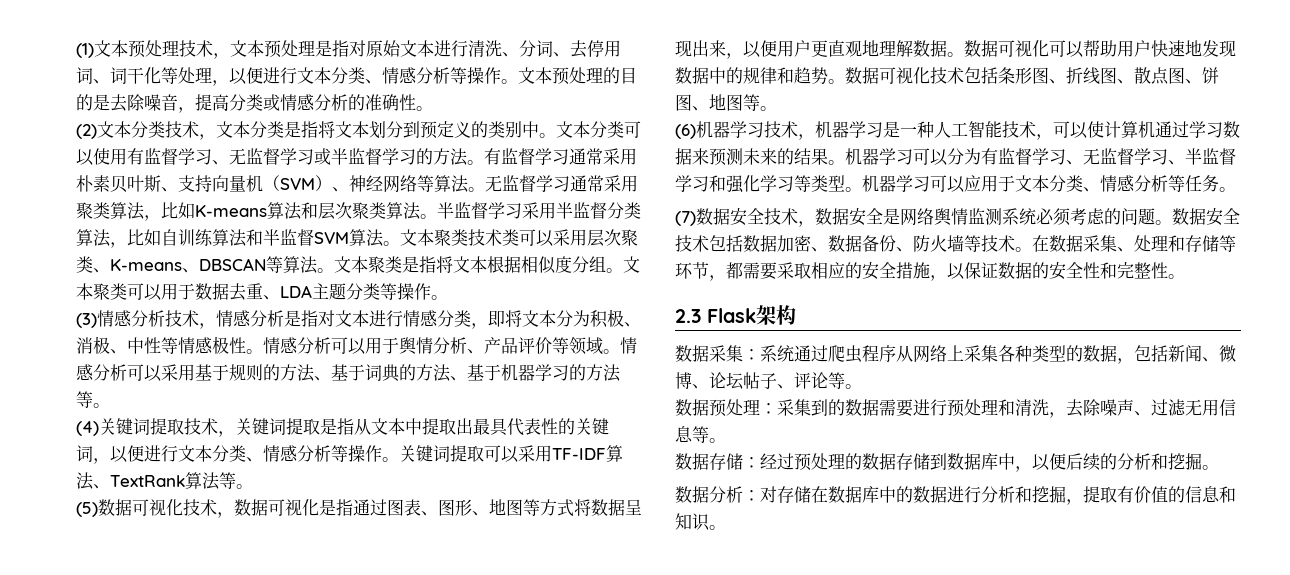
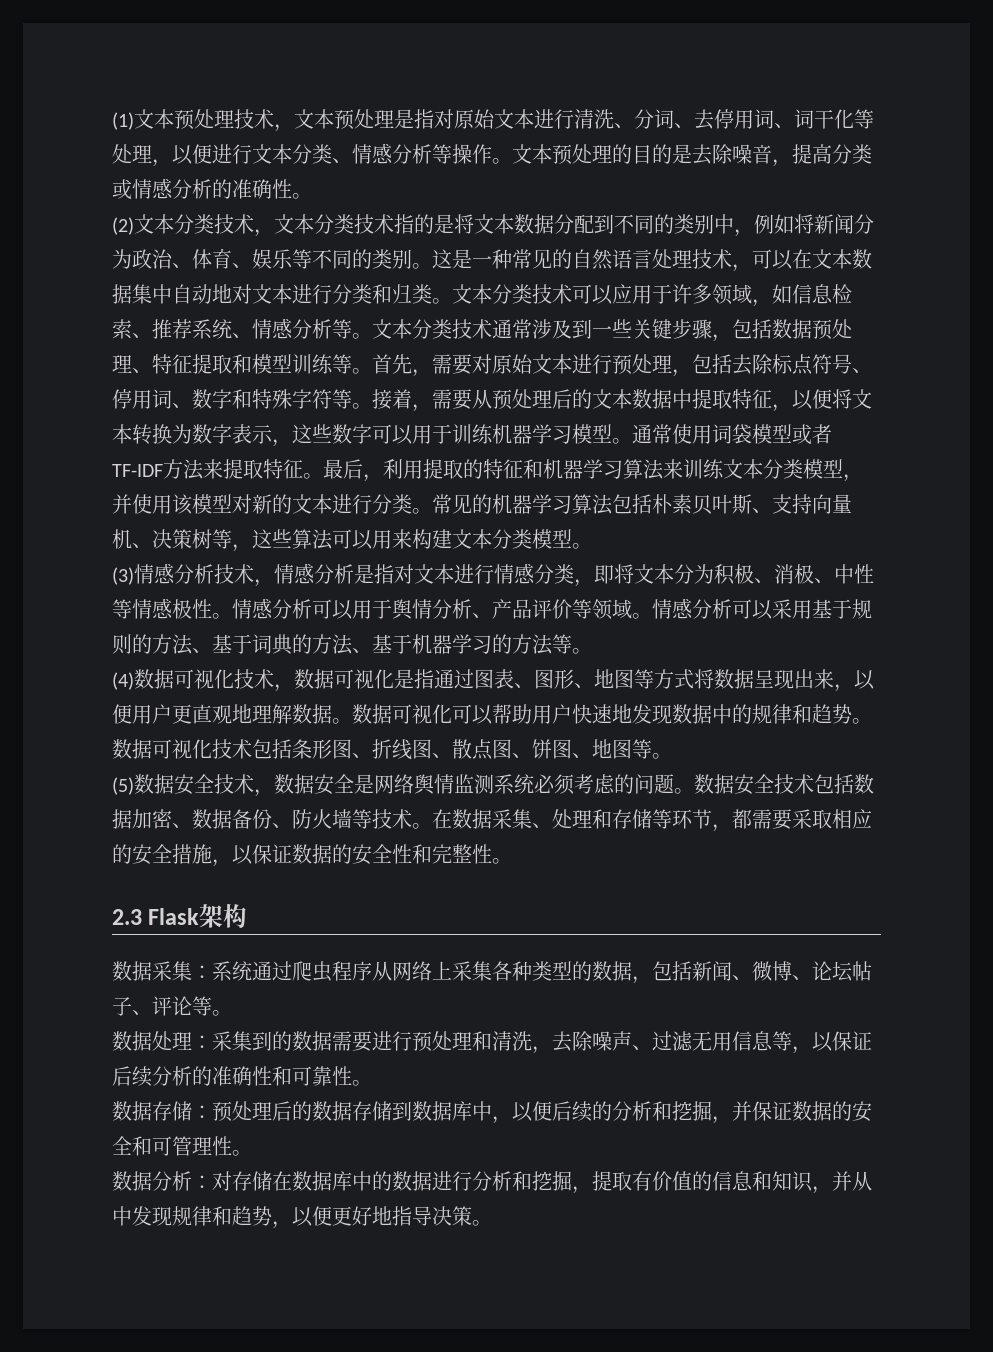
[284,121,641,139] [76,148,637,166] 是指将文本划分到预定义的类别中。文本分类可以使用有监督学习、无监督学习或半监督学习的方法。有监督学习通常采用 -> [354,214,874,237] [112,249,872,272] [112,284,852,307] [112,318,852,342] [112,354,872,377] [112,389,872,412] [112,424,832,447] [112,459,863,482] [112,494,652,515] 技术指的是将文本数据分配到不同的类别中，例如将新闻分为政治、体育、娱乐等不同的类别。这是一种常见的自然语言处理技术，可以在文本数据集中自动地对文本进行分类和归类。文本分类技术可以应用于许多领域，如信息检索、推荐系统、情感分析等。文本分类技术通常涉及到一些关键步骤，包括数据预处理、特征提取和模型训练等。首先，需要对原始文本进行预处理，包括去除标点符号、停用词、数字和特殊字符等。接着，需要从预处理后的文本数据中提取特征，以便将文本转换为数字表示，这些数字可以用于训练机器学习模型。通常使用词袋模型或者TF-IDF方法来提取特征。最后，利用提取的特征和机器学习算法来训练文本分类模型，并使用该模型对新的文本进行分类。常见的机器学习算法包括
[263,175,638,193] [76,202,641,221] [76,229,638,248] [76,256,640,274] [76,283,431,301] （SVM）、神经网络等算法。无监督学习通常采用聚类算法，比如K-means算法和层次聚类算法。半监督学习采用半监督分类算法，比如自训练算法和半监督SVM算法。文本聚类技术类可以采用层次聚类、K-means、DBSCAN等算法。文本聚类是指将文本根据相似度分组。文本聚类可以用于数据去重、LDA主题分类等操作 -> [132,529,572,552] 、决策树等，这些算法可以用来构建文本分类模型
[99,418,609,437] [76,445,623,464] [76,472,253,490] [76,502,98,517] 关键词提取技术，关键词提取是指从文本中提取出最具代表性的关键词，以便进行文本分类、情感分析等操作。关键词提取可以采用TF-IDF算法、TextRank算法等。 // (5) -> (134, 681) none
[675,121,1240,140] [675,148,1236,166] [675,175,1236,193] [675,211,696,226] (6)机器学习技术，机器学习是一种人工智能技术，可以使计算机通过学习数据来预测未来的结果。机器学习可以分为有监督学习、无监督学习、半监督学习和强化学习等类型。机器学习可以应用于文本分类、情感分析等任务。 // (7) -> [112,777,134,795] (5)
[709,399,726,417] 预 -> (152, 1041) none
(709, 434) none -> [792,1031,872,1054] [112,1066,352,1087] ，以保证后续分析的准确性和可靠性
[760,453,845,471] 经过预处理 -> [212,1101,292,1122] 预处理后
(1202, 461) none -> [712,1101,872,1124] [112,1136,232,1156] ，并保证数据的安全和可管理性
(710, 522) none -> [812,1171,872,1194] [112,1206,472,1229] ，并从中发现规律和趋势，以便更好地指导决策

